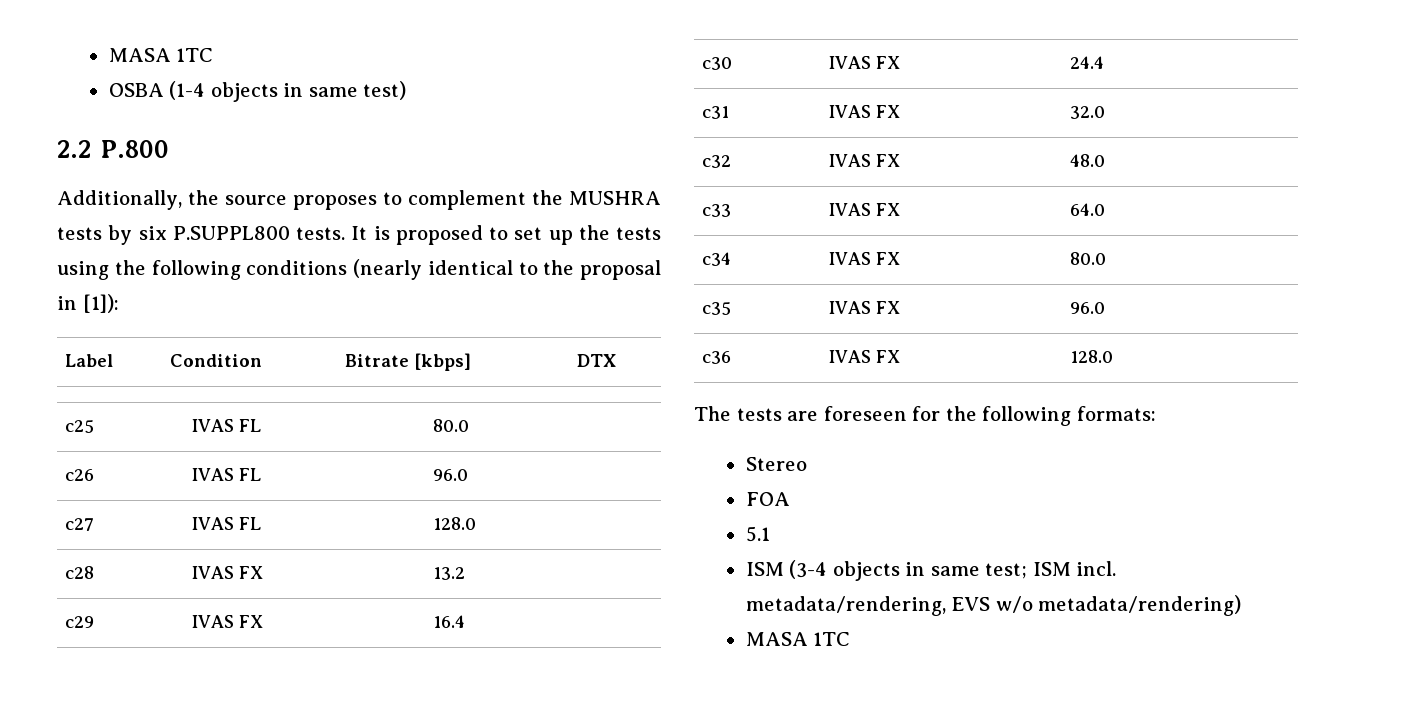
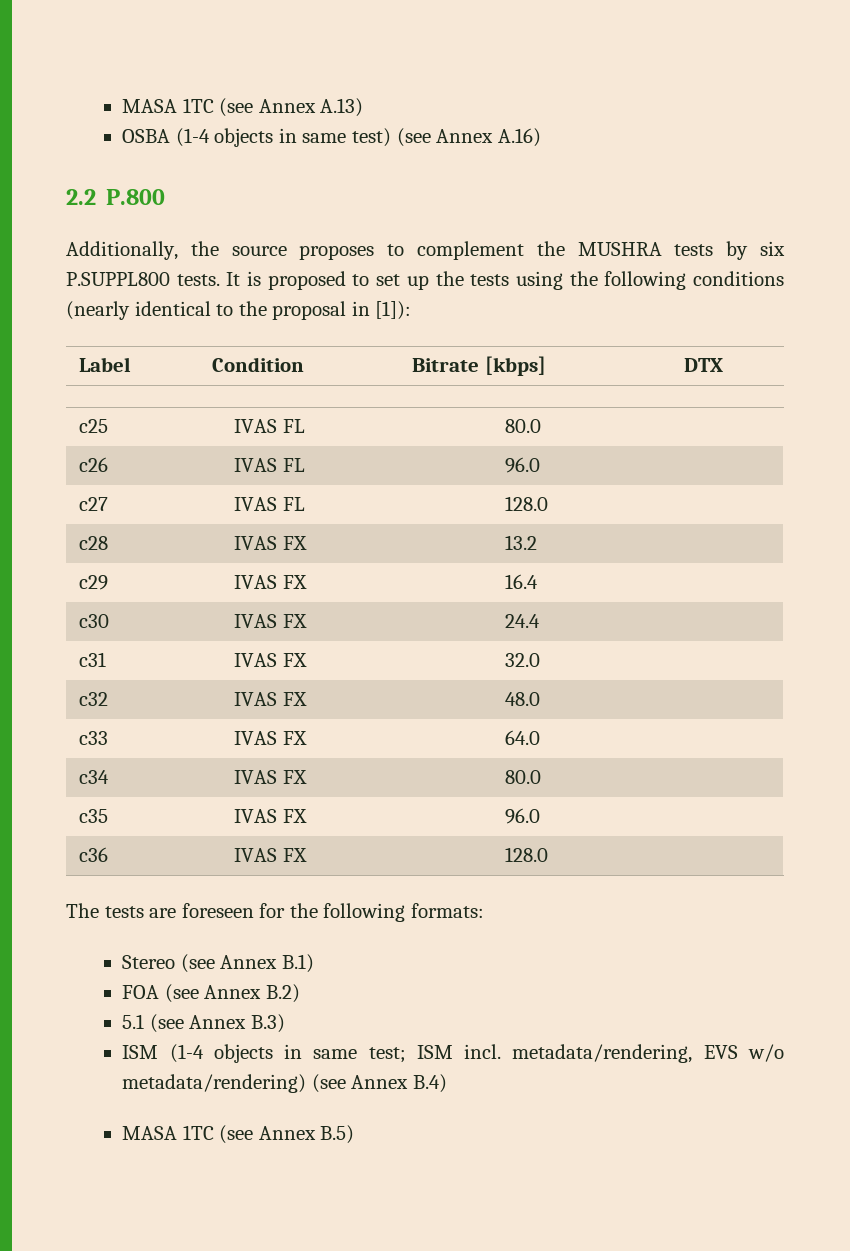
[108,48,214,62] MASA 1TC -> [122,98,364,117] MASA 1TC (see Annex A.13)
(407, 90) none -> [396,128,541,147] (see Annex A.16)
[745,492,790,506] [745,526,770,542] [745,560,828,579] // FOA // 5.1 // ISM (3-4 -> [180,954,314,973] [122,984,300,1003] [122,1014,285,1033] [122,1044,204,1063] (see Annex B.1) // FOA (see Annex B.2) // 5.1 (see Annex B.3) // ISM (1-4
[745,632,851,646] // MASA 1TC -> [311,1074,447,1093] [122,1125,355,1144] (see Annex B.4) // MASA 1TC (see Annex B.5)

